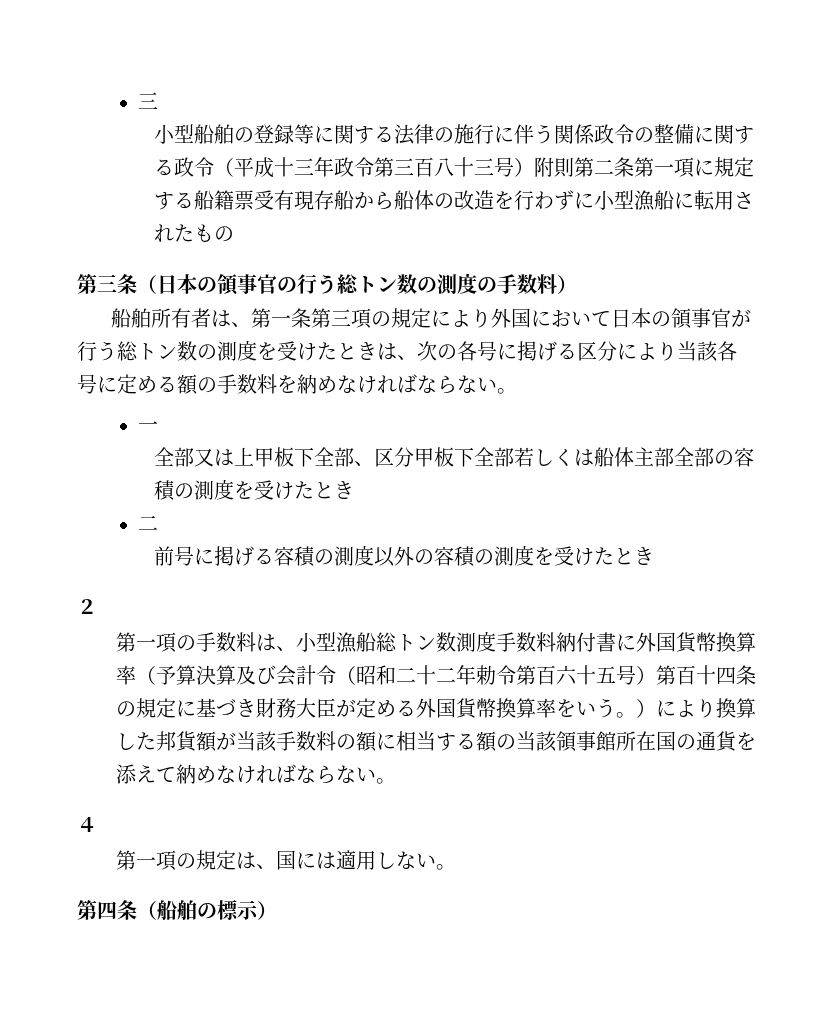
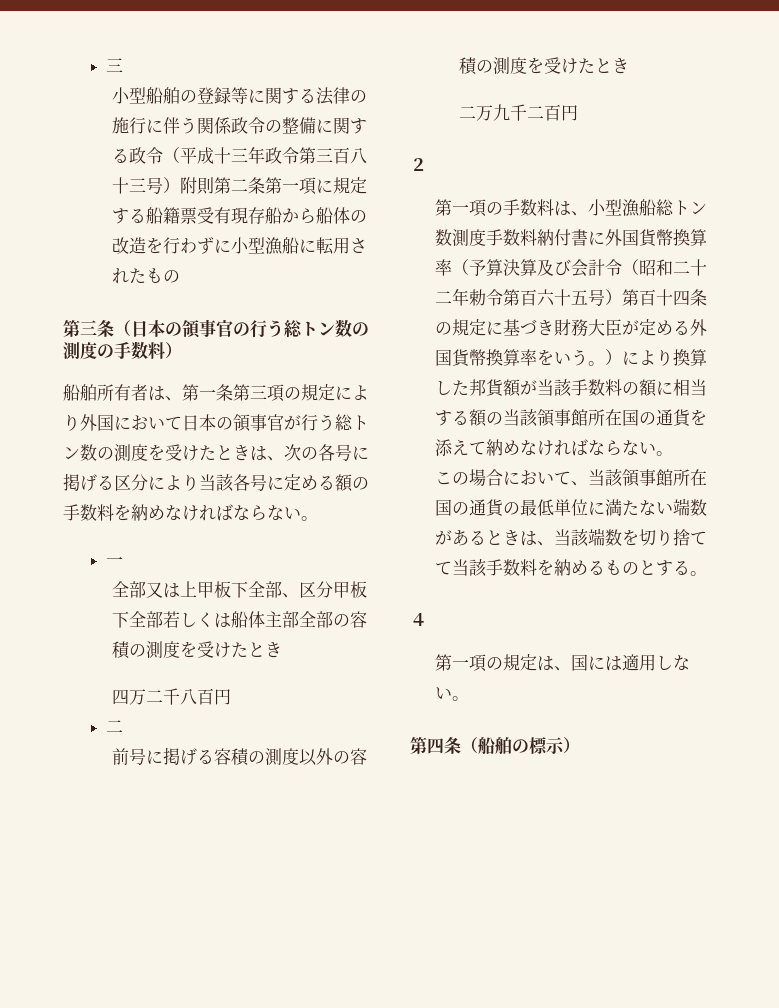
(355, 490) none -> [112,688,232,705] // 四万二千八百円
(655, 556) none -> [459,104,579,121] // 二万九千二百円
(396, 781) none -> [434,469,707,487] [434,498,707,517] [434,528,707,547] [434,559,707,577] // この場合において、当該領事館所在国の通貨の最低単位に満たない端数があるときは、当該端数を切り捨てて当該手数料を納めるものとする。

